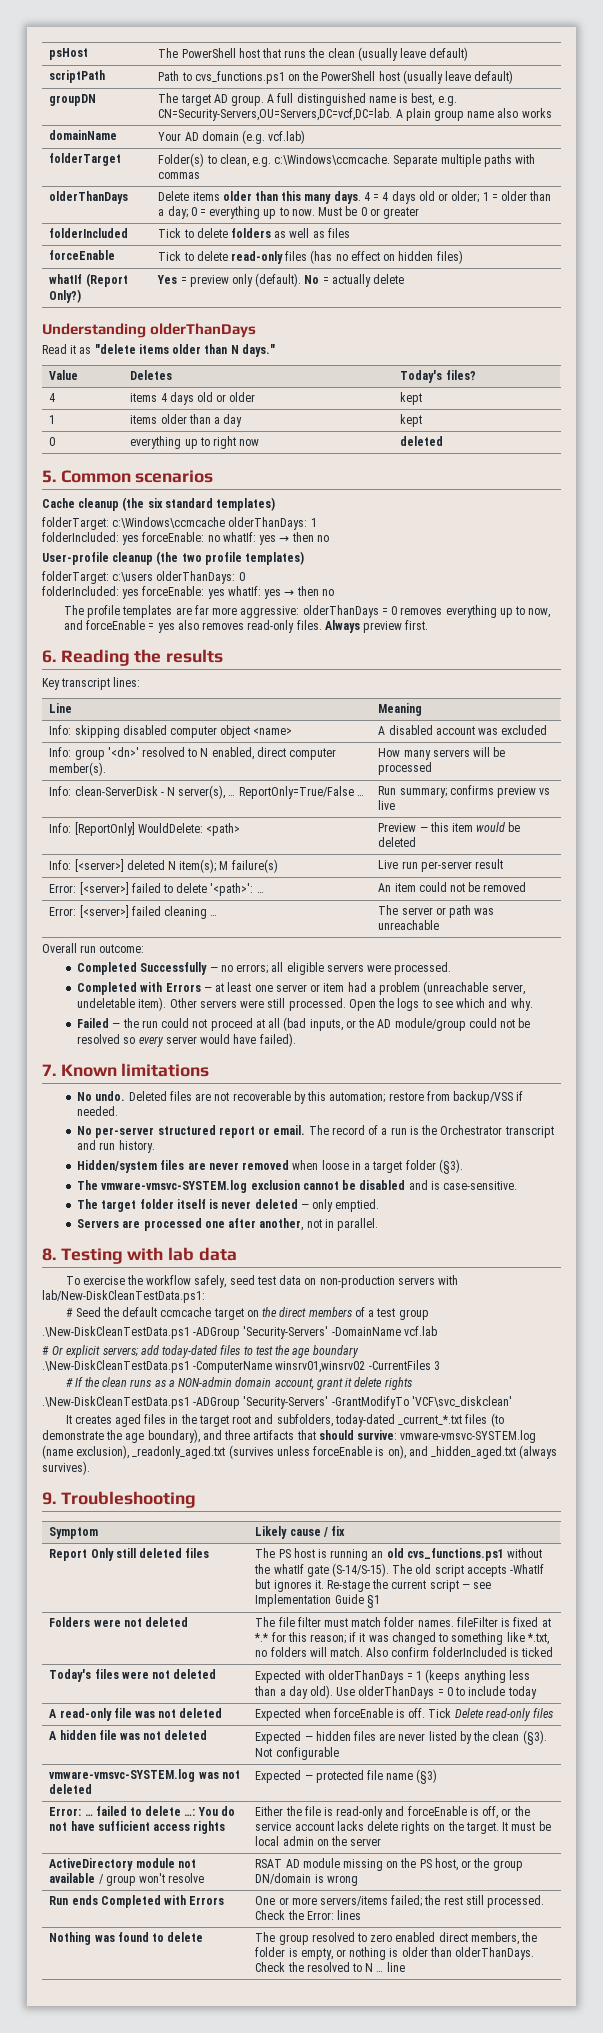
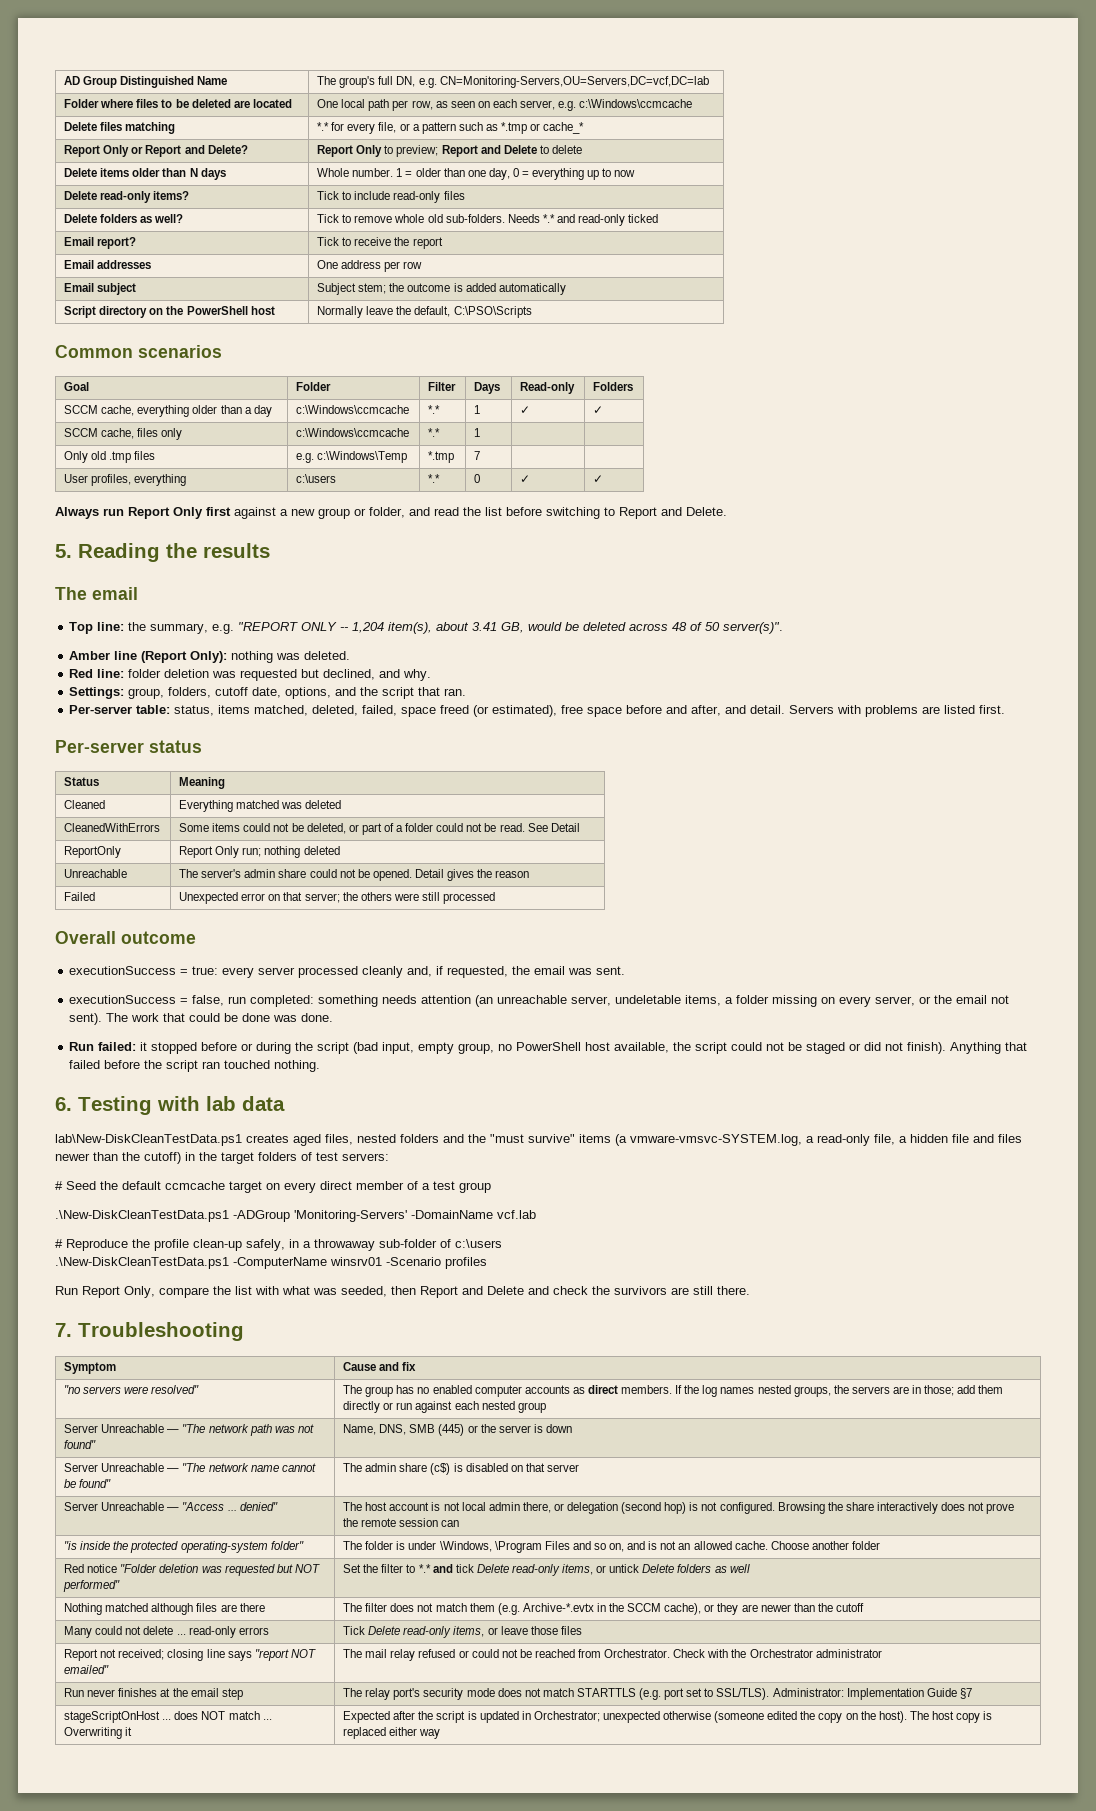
[49,48,89,60] [158,47,469,61] [49,70,106,83] [158,70,514,84] [49,94,97,106] [158,93,457,106] [158,108,552,121] [49,130,118,140] [158,130,306,144] [49,153,122,166] [158,153,536,167] [158,172,201,179] [49,191,129,204] [158,191,480,204] psHost | The PowerShell host that runs the clean (usually leave default) // scriptPath | Path to cvs_functions.ps1 on the PowerShell host (usually leave default) // groupDN | The target AD group. A full distinguished name is best, e.g. CN=Security-Servers,OU=Servers,DC=vcf,DC=lab. A plain group name also works // domainName | Your AD domain (e.g. vcf.lab) // folderTarget | Folder(s) to clean, e.g. c:\Windows\ccmcache. Separate multiple paths with commas // olderThanDays | Delete items older than this many days. 4 = 4 days old or older; -> [64,76,228,88] [317,76,709,88] [64,99,292,108] [317,99,693,111] [64,122,176,134] [317,122,585,134] [64,145,248,157] [317,145,582,157] [64,168,226,180] [317,168,394,177] AD Group Distinguished Name | The group's full DN, e.g. CN=Monitoring-Servers,OU=Servers,DC=vcf,DC=lab // Folder where files to be deleted are located | One local path per row, as seen on each server, e.g. c:\Windows\ccmcache // Delete files matching | *.* for every file, or a pattern such as *.tmp or cache_* // Report Only or Report and Delete? | Report Only to preview; Report and Delete to delete // Delete items older than N days | Whole number.
[158,206,188,219] a day; -> [467,168,510,180] one day,
[291,206,420,219] [49,228,129,238] [158,228,350,238] [49,250,116,260] [158,250,463,264] [49,273,128,287] [49,289,82,303] [157,273,405,287] [42,323,257,338] [42,344,275,357] [49,370,79,380] [130,370,173,380] [400,370,476,383] [49,393,56,402] [130,392,256,405] [400,392,423,405] [49,415,56,424] [130,414,243,427] [400,414,423,427] [49,437,56,446] [130,436,260,449] [400,436,444,446] [42,470,214,483] [42,497,276,511] [42,517,317,530] [42,532,329,545] [42,551,305,565] [42,571,245,584] [42,586,334,599] [64,605,551,618] [64,620,429,633] [42,649,224,666] [42,677,141,690] [49,703,73,713] [378,703,423,716] [49,725,293,738] [378,725,548,735] [49,747,337,760] [49,762,107,776] [378,747,506,760] [378,762,433,775] [49,785,364,799] [378,785,551,798] [378,800,396,810] [49,822,241,836] [378,822,521,832] [378,837,417,847] [49,859,278,873] [378,859,504,872] [49,882,264,896] [378,882,527,892] [49,905,218,919] [378,905,495,918] [378,920,440,930] [42,943,145,953] [77,962,452,975] [77,981,525,995] [77,997,533,1011] [77,1017,531,1031] [77,1033,296,1047] [42,1063,210,1077] [77,1091,524,1104] [77,1106,119,1116] [77,1125,554,1138] [77,1140,155,1153] [77,1159,463,1174] [77,1180,518,1193] [77,1199,380,1212] [77,1218,379,1231] [42,1247,237,1264] [65,1275,459,1288] [42,1290,205,1303] now. Must be 0 or greater // folderIncluded | Tick to delete folders as well as files // forceEnable | Tick to delete read-only files (has no effect on hidden files) // whatIf (Report Only?) | Yes = preview only (default). No = actually delete // Understanding olderThanDays // Read it as "delete items older than N days." // Value | Deletes | Today's files? // 4 | items 4 days old or older | kept // 1 | items older than a day | kept // 0 | everything up to right now | deleted // 5. Common scenarios // Cache cleanup (the six standard templates) // folderTarget: c:\Windows\ccmcache olderThanDays: 1 // folderIncluded: yes forceEnable: no whatIf: yes → then no // User-profile cleanup (the two profile templates) // folderTarget: c:\users olderThanDays: 0 // folderIncluded: yes forceEnable: yes whatIf: yes → then no // The profile templates are far more aggressive: olderThanDays = 0 removes everything up to now, and forceEnable = yes also removes read-only files. Always preview first. // 6. Reading the results // Key transcript lines: // Line | Meaning // Info: skipping disabled computer object <name> | A disabled account was excluded // Info: group '<dn>' resolved to N enabled, direct computer member(s). | How many servers will be processed // Info: clean-ServerDisk - N server(s), … ReportOnly=True/False … | Run summary; confirms preview vs live // Info: [ReportOnly] WouldDelete: <path> | Preview — this item would be deleted // Info: [<server>] deleted N item(s); M failure(s) | Live run per-server result // Error: [<server>] failed to delete '<path>': … | An item could not be removed // Error: [<server>] failed cleaning … | The server or path was unreachable // Overall run outcome: // Completed Successfully — no errors; all eligible servers were processed. // Completed with Errors — at least one server or item had a problem (unreachable server, undeletable item). Other servers were still processed. Open the logs to see which and why. // Failed — the run could not proceed at all (bad inputs, or the AD module/group could not be resolved so every server would have failed). // 7. Known limitations // No undo. Deleted files are not recoverable by this automation; restore from backup/VSS if needed. // No per-server structured report or email. The record of a run is the Orchestrator transcript and run history. // Hidden/system files are never removed when loose in a target folder (§3). // The vmware-vmsvc-SYSTEM.log exclusion cannot be disabled and is case-sensitive. // The target folder itself is never deleted — only emptied. // Servers are processed one after another, not in parallel. // 8. Testing with lab data // To exercise the workflow safely, seed test data on non-production servers with lab/New-DiskCleanTestData.ps1: -> [614,170,636,177] [64,191,190,203] [317,191,465,203] [64,214,184,223] [317,214,659,226] [64,237,137,249] [317,237,443,249] [64,260,152,269] [317,260,423,272] [64,283,137,295] [317,283,566,295] [64,306,275,318] [317,306,532,318] [55,345,222,358] [64,382,90,391] [296,382,332,391] [428,382,457,391] [474,382,501,394] [520,382,576,394] [593,382,634,391] [64,405,272,417] [296,405,410,414] [428,405,441,414] [474,405,481,414] [520,406,531,414] [593,406,604,414] [64,428,183,440] [296,428,410,437] [428,428,441,437] [474,428,481,437] [64,451,156,463] [296,451,408,463] [428,451,455,463] [474,451,481,460] [64,474,187,486] [296,474,337,483] [428,474,441,483] [474,474,481,483] [520,475,531,483] [593,475,604,483] [55,507,727,519] [55,543,270,562] [55,587,138,600] [69,622,784,634] [69,651,351,663] [69,669,432,681] [69,687,467,699] [69,705,1006,717] [55,740,202,753] [64,777,100,786] [179,777,226,789] [64,800,106,809] [179,800,342,812] [64,823,161,832] [179,823,580,835] [64,846,122,858] [179,846,340,858] [64,869,128,878] [179,869,530,881] [64,892,96,901] [179,892,496,904] [55,931,196,944] [69,966,626,978] [69,995,1010,1007] [69,1013,334,1025] [69,1042,1028,1054] [69,1060,321,1072] [55,1096,285,1115] [55,1134,1022,1146] [55,1152,389,1164] now // Delete read-only items? | Tick to include read-only files // Delete folders as well? | Tick to remove whole old sub-folders. Needs *.* and read-only ticked // Email report? | Tick to receive the report // Email addresses | One address per row // Email subject | Subject stem; the outcome is added automatically // Script directory on the PowerShell host | Normally leave the default, C:\PSO\Scripts // Common scenarios // Goal | Folder | Filter | Days | Read-only | Folders // SCCM cache, everything older than a day | c:\Windows\ccmcache | *.* | 1 | ✓ | ✓ // SCCM cache, files only | c:\Windows\ccmcache | *.* | 1 | | // Only old .tmp files | e.g. c:\Windows\Temp | *.tmp | 7 | | // User profiles, everything | c:\users | *.* | 0 | ✓ | ✓ // Always run Report Only first against a new group or folder, and read the list before switching to Report and Delete. // 5. Reading the results // The email // Top line: the summary, e.g. "REPORT ONLY -- 1,204 item(s), about 3.41 GB, would be deleted across 48 of 50 server(s)". // Amber line (Report Only): nothing was deleted. // Red line: folder deletion was requested but declined, and why. // Settings: group, folders, cutoff date, options, and the script that ran. // Per-server table: status, items matched, deleted, failed, space freed (or estimated), free space before and after, and detail. Servers with problems are listed first. // Per-server status // Status | Meaning // Cleaned | Everything matched was deleted // CleanedWithErrors | Some items could not be deleted, or part of a folder could not be read. See Detail // ReportOnly | Report Only run; nothing deleted // Unreachable | The server's admin share could not be opened. Detail gives the reason // Failed | Unexpected error on that server; the others were still processed // Overall outcome // executionSuccess = true: every server processed cleanly and, if requested, the email was sent. // executionSuccess = false, run completed: something needs attention (an unreachable server, undeletable items, a folder missing on every server, or the email not sent). The work that could be done was done. // Run failed: it stopped before or during the script (bad input, empty group, no PowerShell host available, the script could not be staged or did not finish). Anything that failed before the script ran touched nothing. // 6. Testing with lab data // lab\New-DiskCleanTestData.ps1 creates aged files, nested folders and the "must survive" items (a vmware-vmsvc-SYSTEM.log, a read-only file, a hidden file and files newer than the cutoff) in the target folders of test servers:
[262,1307,352,1317] the direct members -> [284,1181,404,1193] every direct member
[243,1326,329,1339] 'Security-Servers' -> [294,1210,407,1222] 'Monitoring-Servers'
[52,1345,359,1358] [42,1360,440,1373] [65,1377,412,1390] [42,1396,512,1409] [65,1413,504,1427] [42,1429,537,1443] [42,1445,558,1459] [42,1461,90,1475] [42,1491,196,1508] [49,1527,99,1539] [255,1526,346,1539] [49,1548,210,1561] [255,1548,543,1561] [254,1563,545,1577] [255,1579,492,1592] [255,1594,380,1608] [49,1617,189,1627] [255,1617,551,1627] [254,1632,549,1645] [255,1647,554,1657] [49,1669,217,1682] [255,1669,530,1683] [254,1685,537,1699] [49,1708,223,1721] [255,1708,554,1721] [49,1730,208,1740] [255,1730,547,1745] [255,1747,339,1760] [49,1769,240,1782] [49,1784,93,1794] [255,1769,438,1784] [49,1806,235,1816] [49,1821,226,1834] [255,1806,530,1819] [255,1821,551,1834] [255,1836,382,1846] [49,1858,196,1871] [49,1873,205,1886] [255,1858,523,1871] [255,1873,358,1886] [49,1895,225,1908] [255,1895,545,1908] [255,1910,362,1920] [49,1932,204,1945] [255,1932,538,1945] [255,1947,535,1960] [255,1962,405,1972] Or explicit servers; add today-dated files to test the age boundary // .\New-DiskCleanTestData.ps1 -ComputerName winsrv01,winsrv02 -CurrentFiles 3 // # If the clean runs as a NON-admin domain account, grant it delete rights // .\New-DiskCleanTestData.ps1 -ADGroup 'Security-Servers' -GrantModifyTo 'VCF\svc_diskclean' // It creates aged files in the target root and subfolders, today-dated _current_*.txt files (to demonstrate the age boundary), and three artifacts that should survive: vmware-vmsvc-SYSTEM.log (name exclusion), _readonly_aged.txt (survives unless forceEnable is on), and _hidden_aged.txt (always survives). // 9. Troubleshooting // Symptom | Likely cause / fix // Report Only still deleted files | The PS host is running an old cvs_functions.ps1 without the whatIf gate (S-14/S-15). The old script accepts -WhatIf but ignores it. Re-stage the current script — see Implementation Guide §1 // Folders were not deleted | The file filter must match folder names. fileFilter is fixed at *.* for this reason; if it was changed to something like *.txt, no folders will match. Also confirm folderIncluded is ticked // Today's files were not deleted | Expected with olderThanDays = 1 (keeps anything less than a day old). Use olderThanDays = 0 to include today // A read-only file was not deleted | Expected when forceEnable is off. Tick Delete read-only files // A hidden file was not deleted | Expected — hidden files are never listed by the clean (§3). Not configurable // vmware-vmsvc-SYSTEM.log was not deleted | Expected — protected file name (§3) // Error: … failed to delete …: You do not have sufficient access rights | Either the file is read-only and forceEnable is off, or the service account lacks delete rights on the target. It must be local admin on the server // ActiveDirectory module not available / group won't resolve | RSAT AD module missing on the PS host, or the group DN/domain is wrong // Run ends Completed with Errors | One or more servers/items failed; the rest still processed. Check the Error: lines // Nothing was found to delete | The group resolved to zero enabled direct members, the folder is empty, or nothing is older than olderThanDays. Check the resolved to N … line -> [66,1239,502,1251] [55,1257,487,1269] [55,1286,750,1298] [55,1322,244,1341] [64,1362,117,1374] [343,1362,417,1371] [64,1385,200,1394] [343,1385,1004,1397] [343,1401,546,1413] [64,1424,314,1436] [64,1440,97,1449] [343,1424,572,1436] [64,1463,316,1472] [64,1479,112,1488] [343,1463,579,1475] [64,1502,278,1511] [343,1502,1015,1514] [343,1518,460,1527] [64,1541,304,1553] [343,1541,881,1553] [64,1564,320,1576] [63,1580,121,1592] [343,1564,750,1576] [64,1603,265,1615] [343,1603,865,1615] [64,1626,269,1638] [343,1626,582,1638] [64,1649,316,1661] [64,1665,110,1674] [343,1649,882,1661] [64,1688,243,1700] [343,1688,972,1700] [64,1711,272,1723] [64,1727,133,1739] [343,1711,993,1723] [343,1727,441,1739] Reproduce the profile clean-up safely, in a throwaway sub-folder of c:\users // .\New-DiskCleanTestData.ps1 -ComputerName winsrv01 -Scenario profiles // Run Report Only, compare the list with what was seeded, then Report and Delete and check the survivors are still there. // 7. Troubleshooting // Symptom | Cause and fix // "no servers were resolved" | The group has no enabled computer accounts as direct members. If the log names nested groups, the servers are in those; add them directly or run against each nested group // Server Unreachable — "The network path was not found" | Name, DNS, SMB (445) or the server is down // Server Unreachable — "The network name cannot be found" | The admin share (c$) is disabled on that server // Server Unreachable — "Access ... denied" | The host account is not local admin there, or delegation (second hop) is not configured. Browsing the share interactively does not prove the remote session can // "is inside the protected operating-system folder" | The folder is under \Windows, \Program Files and so on, and is not an allowed cache. Choose another folder // Red notice "Folder deletion was requested but NOT performed" | Set the filter to *.* and tick Delete read-only items, or untick Delete folders as well // Nothing matched although files are there | The filter does not match them (e.g. Archive-*.evtx in the SCCM cache), or they are newer than the cutoff // Many could not delete ... read-only errors | Tick Delete read-only items, or leave those files // Report not received; closing line says "report NOT emailed" | The mail relay refused or could not be reached from Orchestrator. Check with the Orchestrator administrator // Run never finishes at the email step | The relay port's security mode does not match STARTTLS (e.g. port set to SSL/TLS). Administrator: Implementation Guide §7 // stageScriptOnHost ... does NOT match ... Overwriting it | Expected after the script is updated in Orchestrator; unexpected otherwise (someone edited the copy on the host). The host copy is replaced either way

